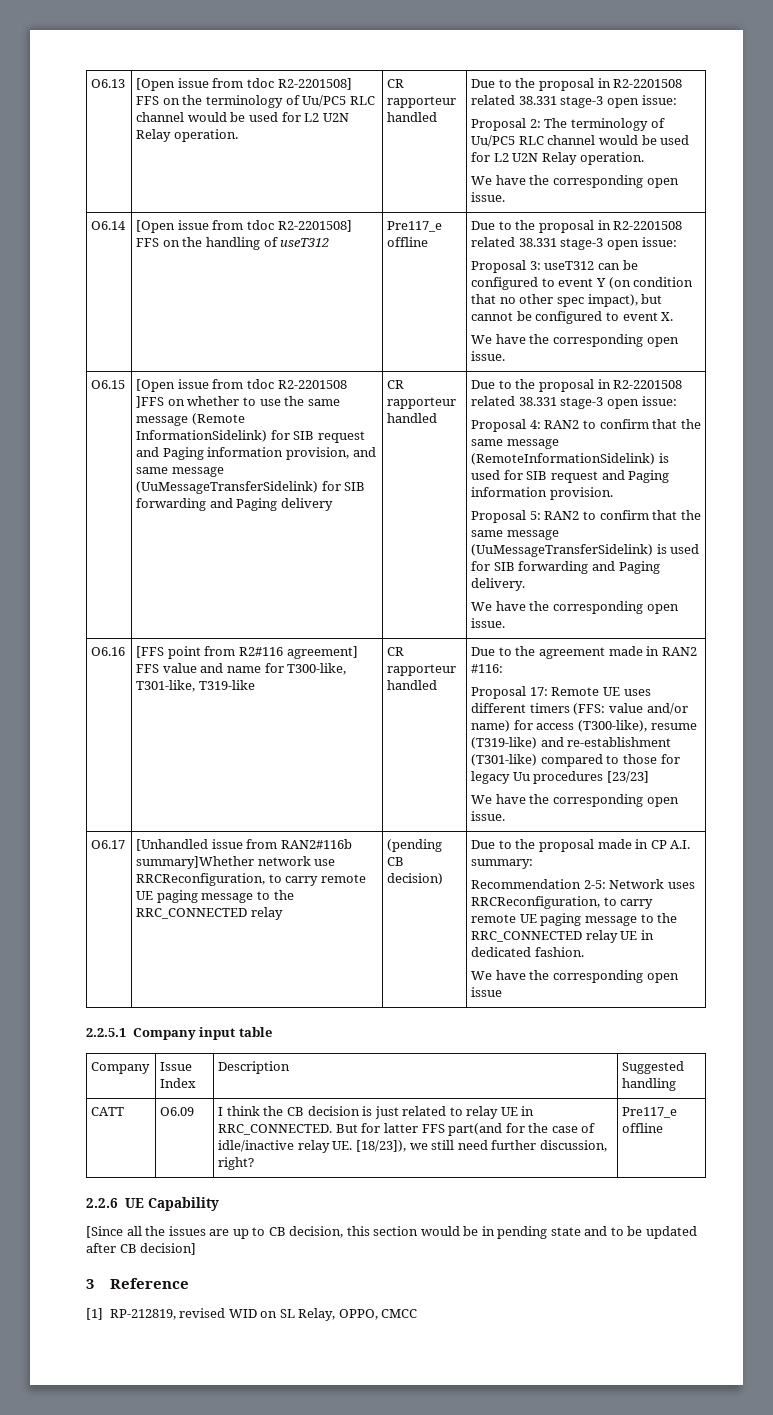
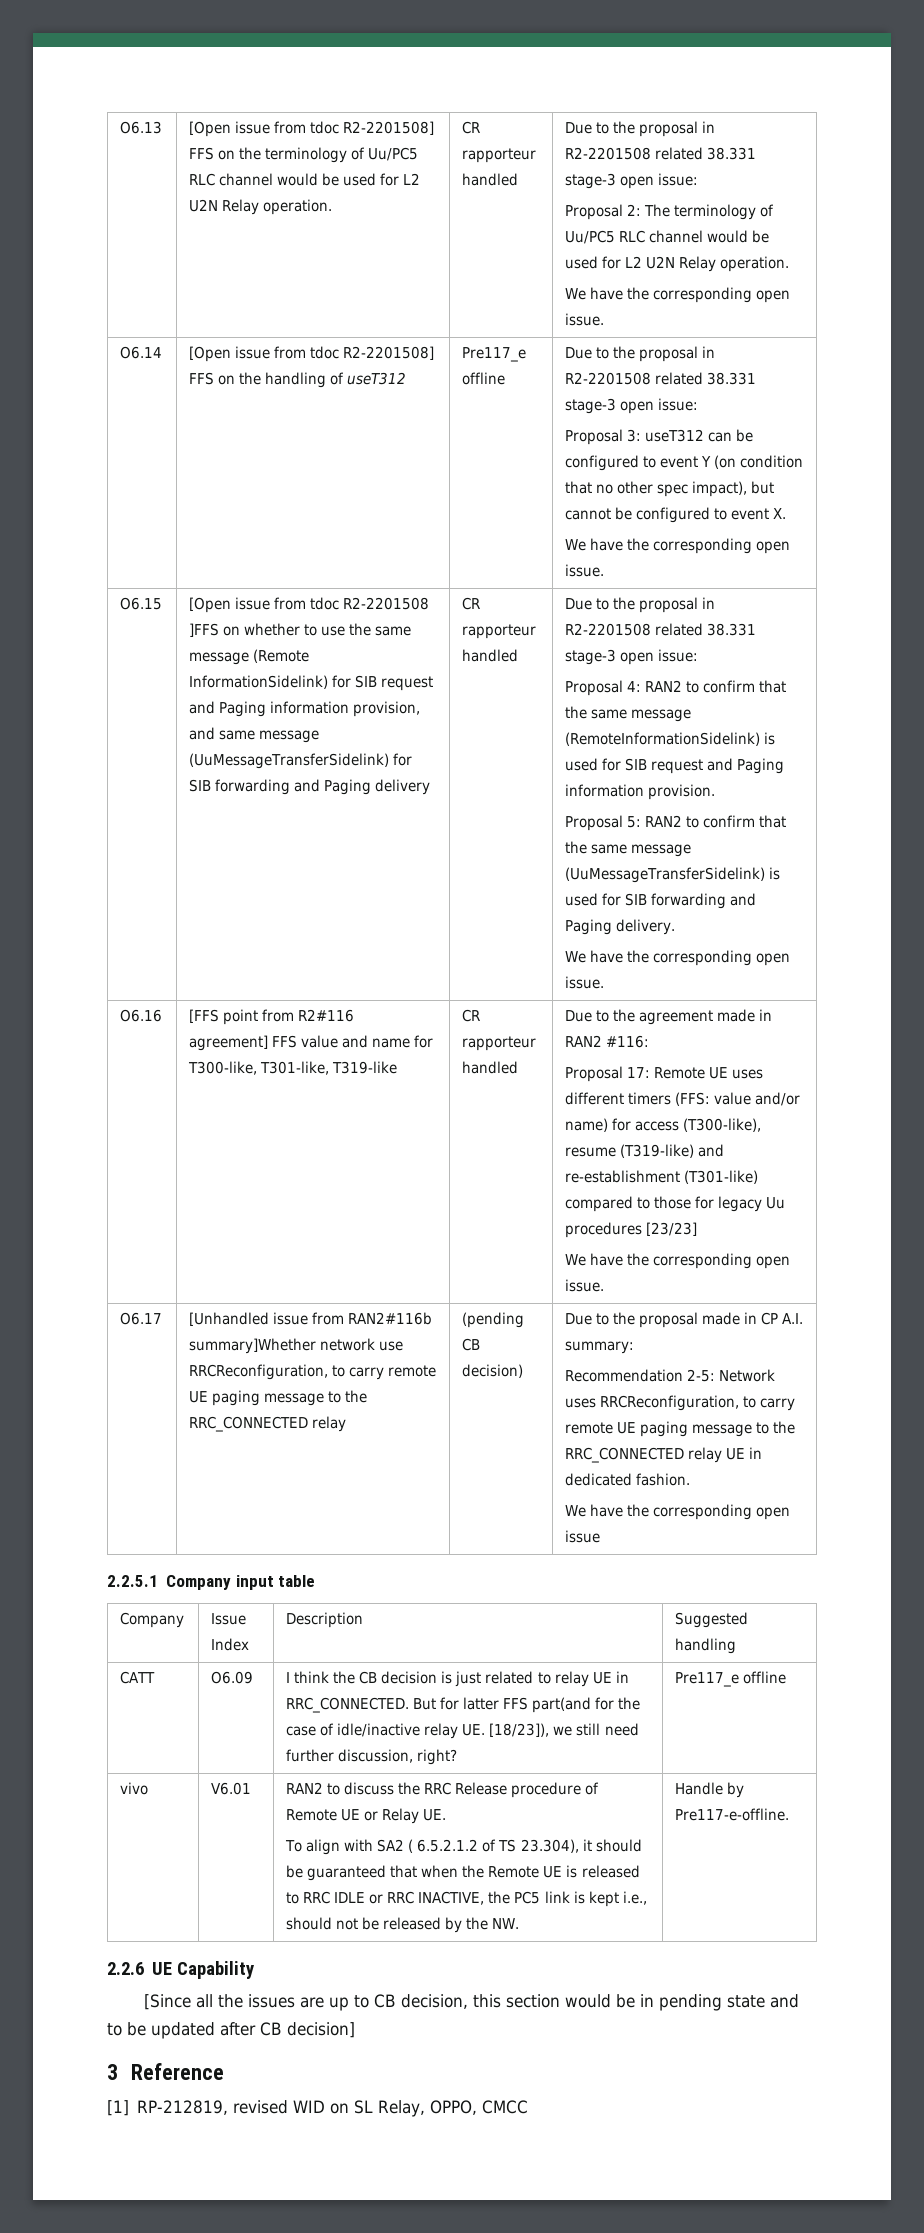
(664, 1128) none -> [120,1782,149,1795] [211,1782,252,1795] [286,1782,600,1798] [286,1808,447,1824] [285,1839,642,1855] [286,1865,640,1881] [286,1891,647,1907] [286,1917,520,1933] [675,1782,745,1798] [675,1808,790,1821] // vivo | V6.01 | RAN2 to discuss the RRC Release procedure of Remote UE or Relay UE. // To align with SA2 ( 6.5.2.1.2 of TS 23.304), it should be guaranteed that when the Remote UE is released to RRC IDLE or RRC INACTIVE, the PC5 link is kept i.e., should not be released by the NW. | Handle by Pre117-e-offline.

